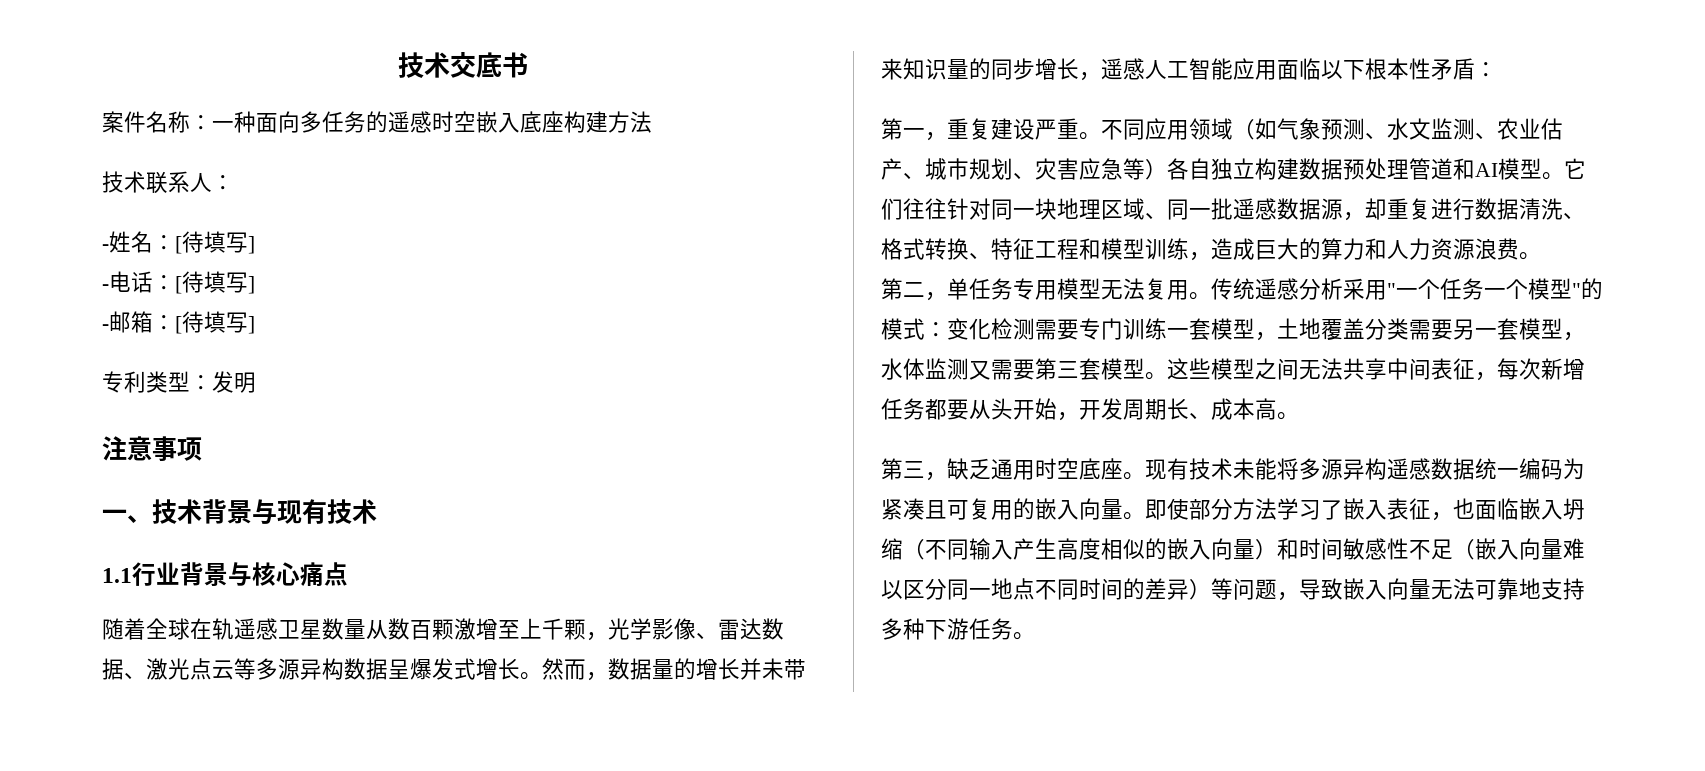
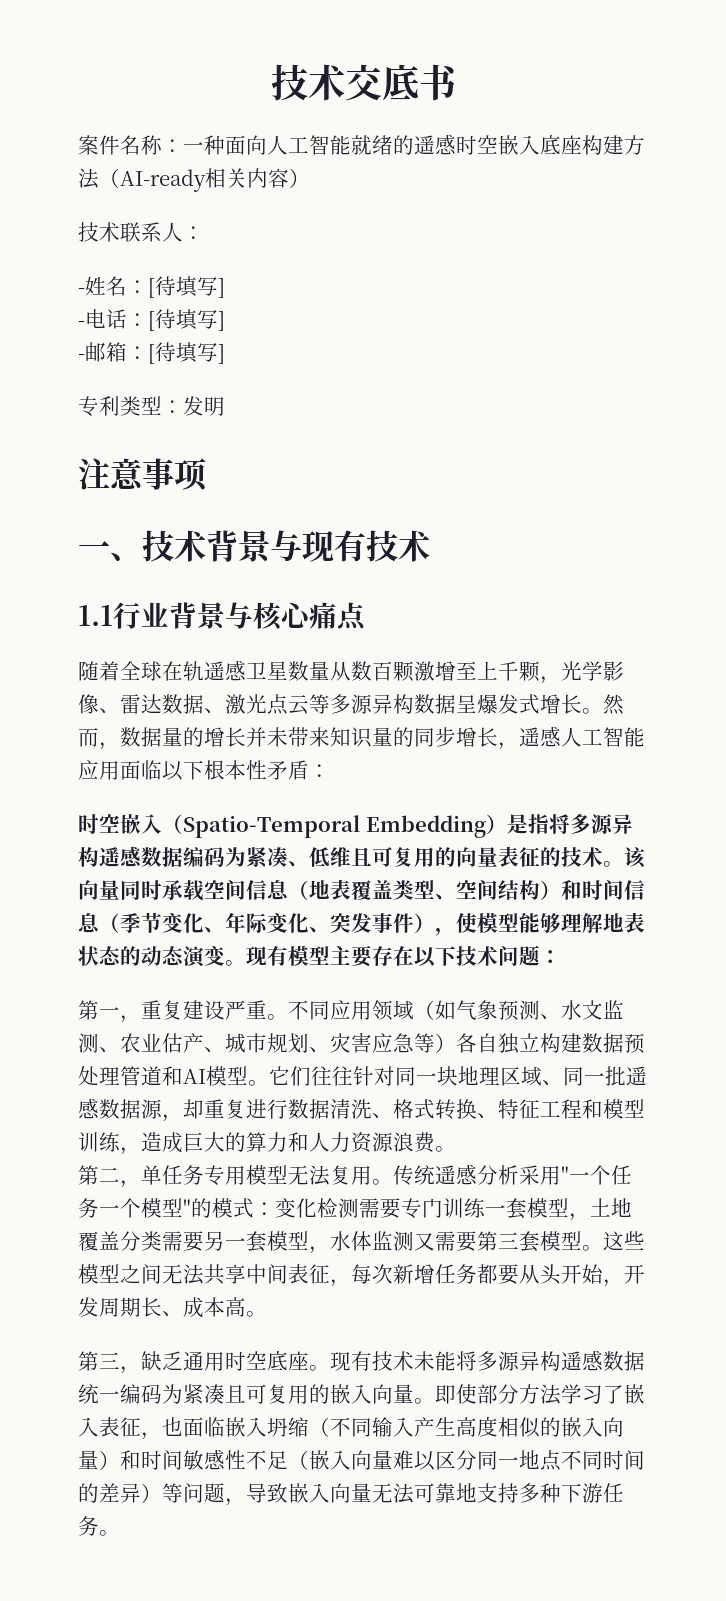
[300,111,366,133] 多任务 -> [267,135,393,155] 人工智能就绪
(652, 122) none -> [99,168,310,192] （AI-ready相关内容）
(1497, 69) none -> [78,814,633,838] [78,846,646,868] [78,879,645,901] [78,912,645,936] [78,945,561,968] // 时空嵌入（Spatio-Temporal Embedding）是指将多源异构遥感数据编码为紧凑、低维且可复用的向量表征的技术。该向量同时承载空间信息（地表覆盖类型、空间结构）和时间信息（季节变化、年际变化、突发事件），使模型能够理解地表状态的动态演变。现有模型主要存在以下技术问题：

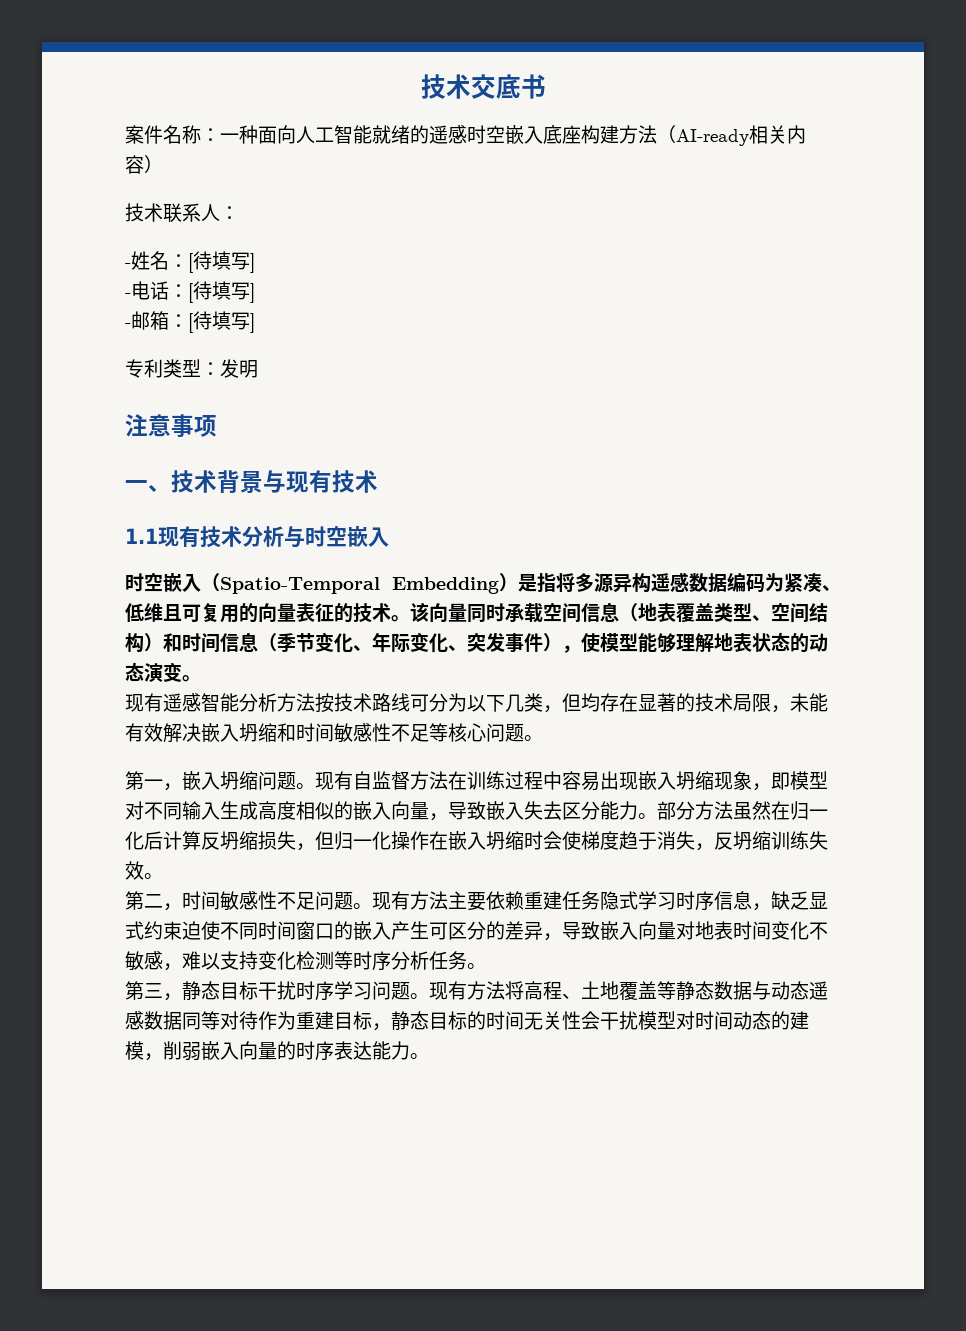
[113,602,367,631] [78,660,624,684] [78,694,624,715] [78,726,645,750] [78,760,330,781] 行业背景与核心痛点 // 随着全球在轨遥感卫星数量从数百颗激增至上千颗，光学影像、雷达数据、激光点云等多源异构数据呈爆发式增长。然而，数据量的增长并未带来知识量的同步增长，遥感人工智能应用面临以下根本性矛盾： -> [158,526,389,548] 现有技术分析与时空嵌入
[246,945,561,967] [78,1000,624,1023] [78,1033,645,1054] [78,1066,647,1086] [78,1098,645,1122] [78,1132,456,1155] [78,1164,632,1188] [78,1198,632,1221] [78,1231,645,1254] [78,1264,645,1287] [78,1297,267,1318] [78,1350,645,1374] [78,1384,645,1405] [78,1417,330,1440] 现有模型主要存在以下技术问题： // 第一，重复建设严重。不同应用领域（如气象预测、水文监测、农业估产、城市规划、灾害应急等）各自独立构建数据预处理管道和AI模型。它们往往针对同一块地理区域、同一批遥感数据源，却重复进行数据清洗、格式转换、特征工程和模型训练，造成巨大的算力和人力资源浪费。 // 第二，单任务专用模型无法复用。传统遥感分析采用"一个任务一个模型"的模式：变化检测需要专门训练一套模型，土地覆盖分类需要另一套模型，水体监测又需要第三套模型。这些模型之间无法共享中间表征，每次新增任务都要从头开始，开发周期长、成本高。 // 第三，缺乏通用时空底座。现有技术未能将多源异构遥感数据统一编码为紧凑且可复用的嵌入向量。即使部分方法学习了嵌入表征，也面临嵌入坍缩（ -> [125,693,828,713] [125,723,543,743] [125,771,828,791] [125,801,144,820] // 现有遥感智能分析方法按技术路线可分为以下几类，但均存在显著的技术局限，未能有效解决嵌入坍缩和时间敏感性不足等核心问题。 // 第一，嵌入坍缩问题。现有自监督方法在训练过程中容易出现嵌入坍缩现象，即模型对
[414,1417,456,1437] 产生 -> [220,801,258,820] 生成
[99,1449,645,1471] [78,1483,624,1506] [78,1516,99,1536] ）和时间敏感性不足（嵌入向量难以区分同一地点不同时间的差异）等问题，导致嵌入向量无法可靠地支持多种下游任务 -> [429,801,828,821] [125,831,828,851] [125,861,163,880] [125,891,828,911] [125,921,828,941] [125,951,486,971] [125,981,828,1001] [125,1011,809,1031] [125,1041,410,1061] ，导致嵌入失去区分能力。部分方法虽然在归一化后计算反坍缩损失，但归一化操作在嵌入坍缩时会使梯度趋于消失，反坍缩训练失效。 // 第二，时间敏感性不足问题。现有方法主要依赖重建任务隐式学习时序信息，缺乏显式约束迫使不同时间窗口的嵌入产生可区分的差异，导致嵌入向量对地表时间变化不敏感，难以支持变化检测等时序分析任务。 // 第三，静态目标干扰时序学习问题。现有方法将高程、土地覆盖等静态数据与动态遥感数据同等对待作为重建目标，静态目标的时间无关性会干扰模型对时间动态的建模，削弱嵌入向量的时序表达能力

